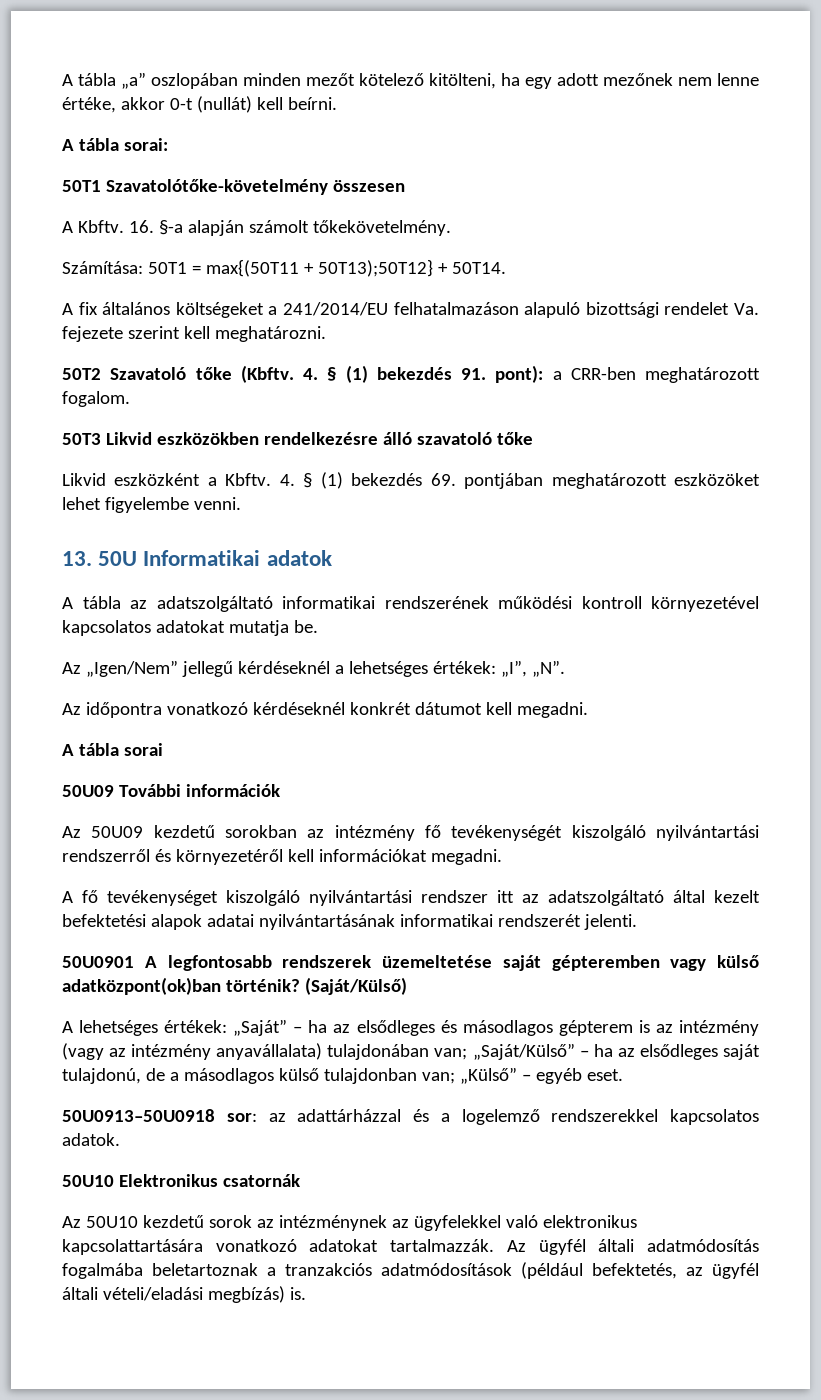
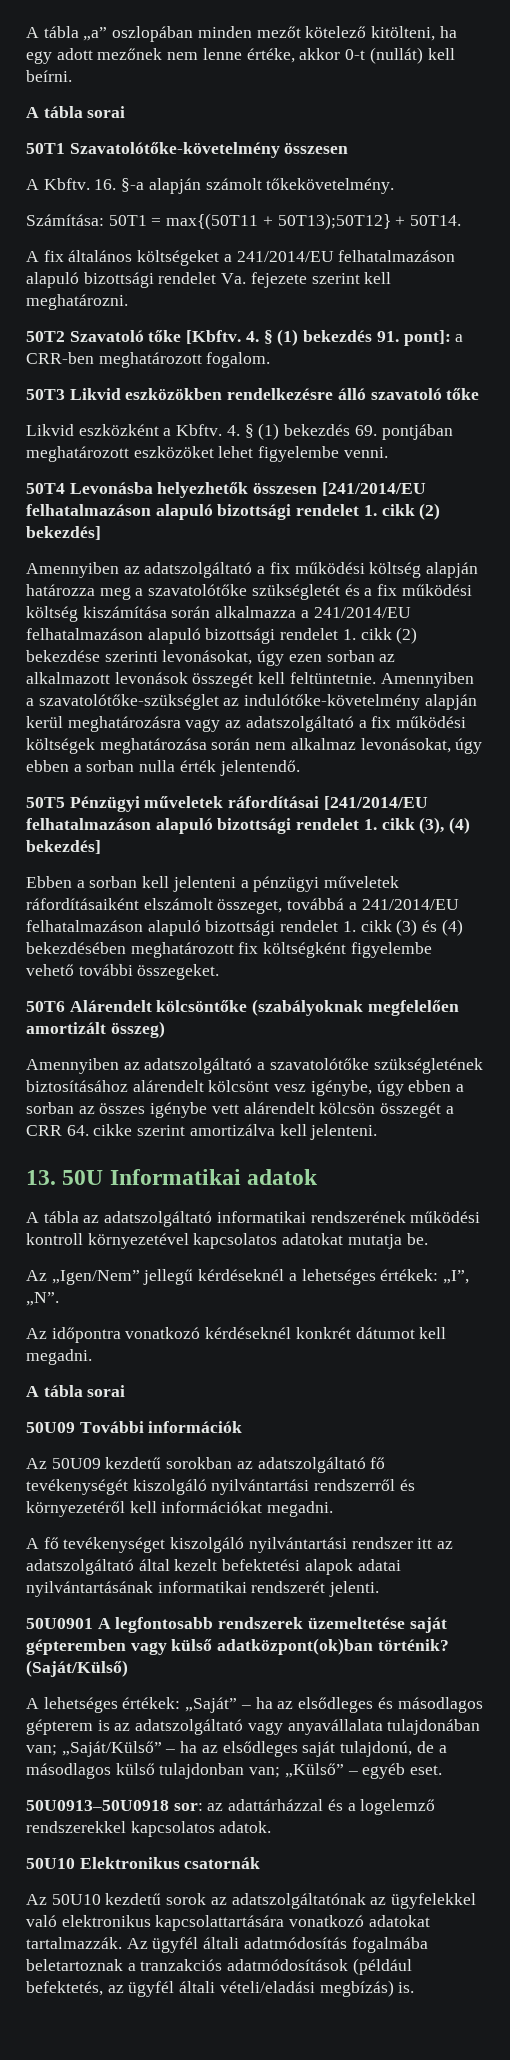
[123,138,168,151] sorai: -> [87,106,126,118] sorai
[240,365,294,383] (Kbftv. -> [186,330,242,344] [Kbftv.
[495,365,544,383] pont): -> [403,330,451,346] pont]:
(241, 503) none -> [26,482,426,498] [26,503,441,520] [26,526,101,540] [26,562,479,578] [26,584,472,600] [26,606,411,622] [26,627,418,644] [26,650,396,666] [26,672,474,688] [26,694,477,710] [26,716,467,732] [26,738,483,754] [26,760,300,776] [26,796,428,812] [26,817,471,834] [26,840,101,854] [26,876,400,892] [26,898,459,914] [26,919,463,936] [26,942,432,958] [26,964,220,980] [26,999,459,1016] [26,1021,165,1038] [26,1058,483,1074] [26,1080,465,1096] [26,1102,454,1118] [26,1124,378,1140] // 50T4 Levonásba helyezhetők összesen [241/2014/EU felhatalmazáson alapuló bizottsági rendelet 1. cikk (2) bekezdés] // Amennyiben az adatszolgáltató a fix működési költség alapján határozza meg a szavatolótőke szükségletét és a fix működési költség kiszámítása során alkalmazza a 241/2014/EU felhatalmazáson alapuló bizottsági rendelet 1. cikk (2) bekezdése szerinti levonásokat, úgy ezen sorban az alkalmazott levonások összegét kell feltüntetnie. Amennyiben a szavatolótőke-szükséglet az indulótőke-követelmény alapján kerül meghatározásra vagy az adatszolgáltató a fix működési költségek meghatározása során nem alkalmaz levonásokat, úgy ebben a sorban nulla érték jelentendő. // 50T5 Pénzügyi műveletek ráfordításai [241/2014/EU felhatalmazáson alapuló bizottsági rendelet 1. cikk (3), (4) bekezdés] // Ebben a sorban kell jelenteni a pénzügyi műveletek ráfordításaiként elszámolt összeget, továbbá a 241/2014/EU felhatalmazáson alapuló bizottsági rendelet 1. cikk (3) és (4) bekezdésében meghatározott fix költségként figyelembe vehető további összegeket. // 50T6 Alárendelt kölcsöntőke (szabályoknak megfelelően amortizált összeg) // Amennyiben az adatszolgáltató a szavatolótőke szükségletének biztosításához alárendelt kölcsönt vesz igénybe, úgy ebben a sorban az összes igénybe vett alárendelt kölcsön összegét a CRR 64. cikke szerint amortizálva kell jelenteni.
[334,825,415,841] intézmény -> [257,1457,366,1473] adatszolgáltató
[679,1020,760,1036] [62,1043,323,1060] intézmény (vagy az intézmény anyavállalata) -> [135,1719,383,1735] adatszolgáltató vagy anyavállalata
[278,1215,387,1231] intézménynek -> [231,1893,366,1909] adatszolgáltatónak

